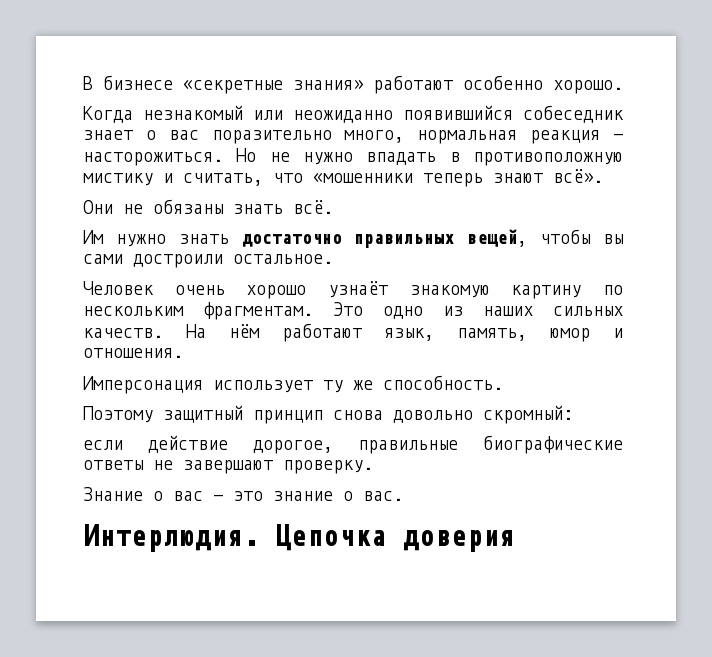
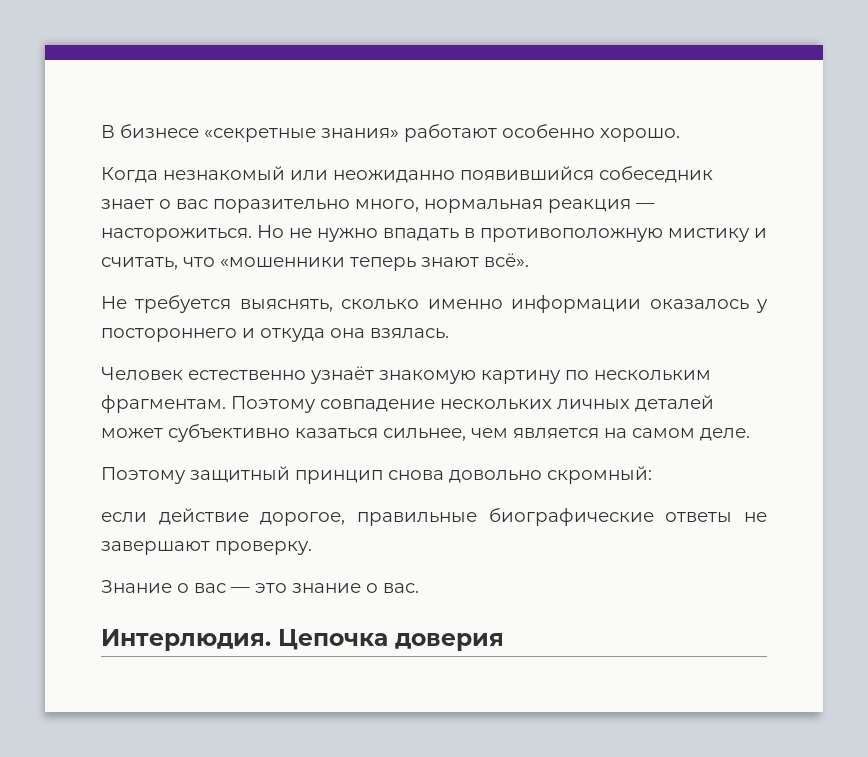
[83,199,333,214] [83,229,624,248] [83,254,333,268] Они не обязаны знать всё. // Им нужно знать достаточно правильных вещей, чтобы вы сами достроили остальное. -> [101,295,768,313] [101,328,449,342] Не требуется выяснять, сколько именно информации оказалось у постороннего и откуда она взялась.
[174,285,307,299] очень хорошо -> [188,370,306,380] естественно
[333,302,623,319] [83,323,623,342] [83,348,183,358] [83,375,503,394] Это одно из наших сильных качеств. На нём работают язык, память, юмор и отношения. // Имперсонация использует ту же способность. -> [231,395,714,413] [101,424,750,442] Поэтому совпадение нескольких личных деталей может субъективно казаться сильнее, чем является на самом деле.

